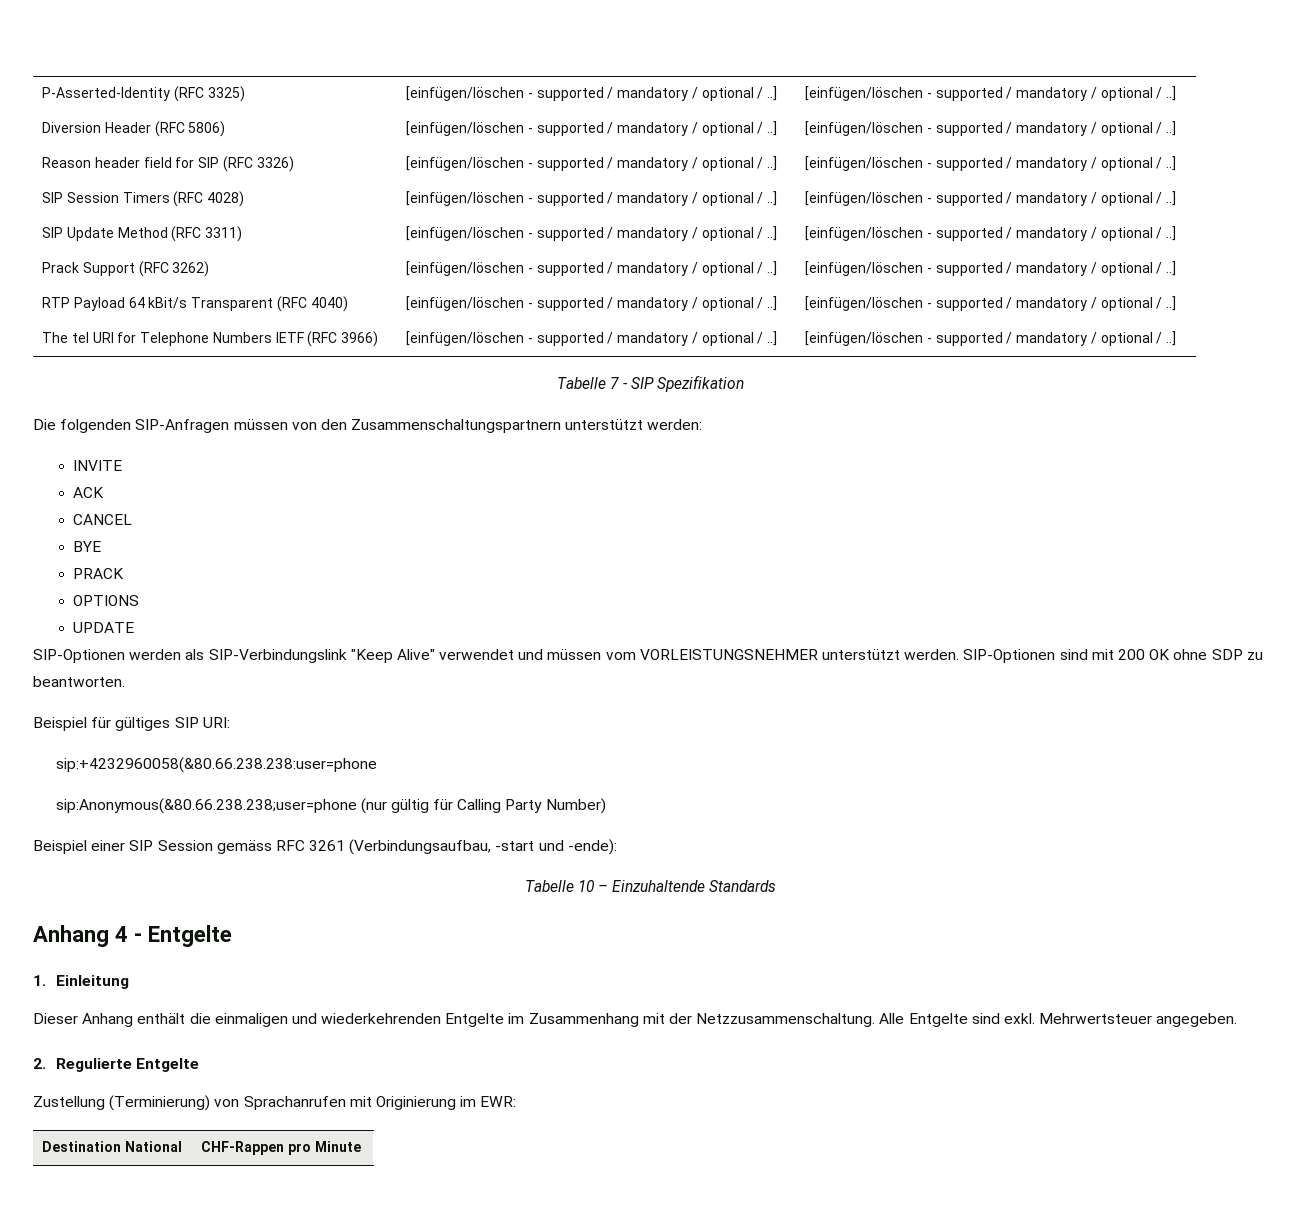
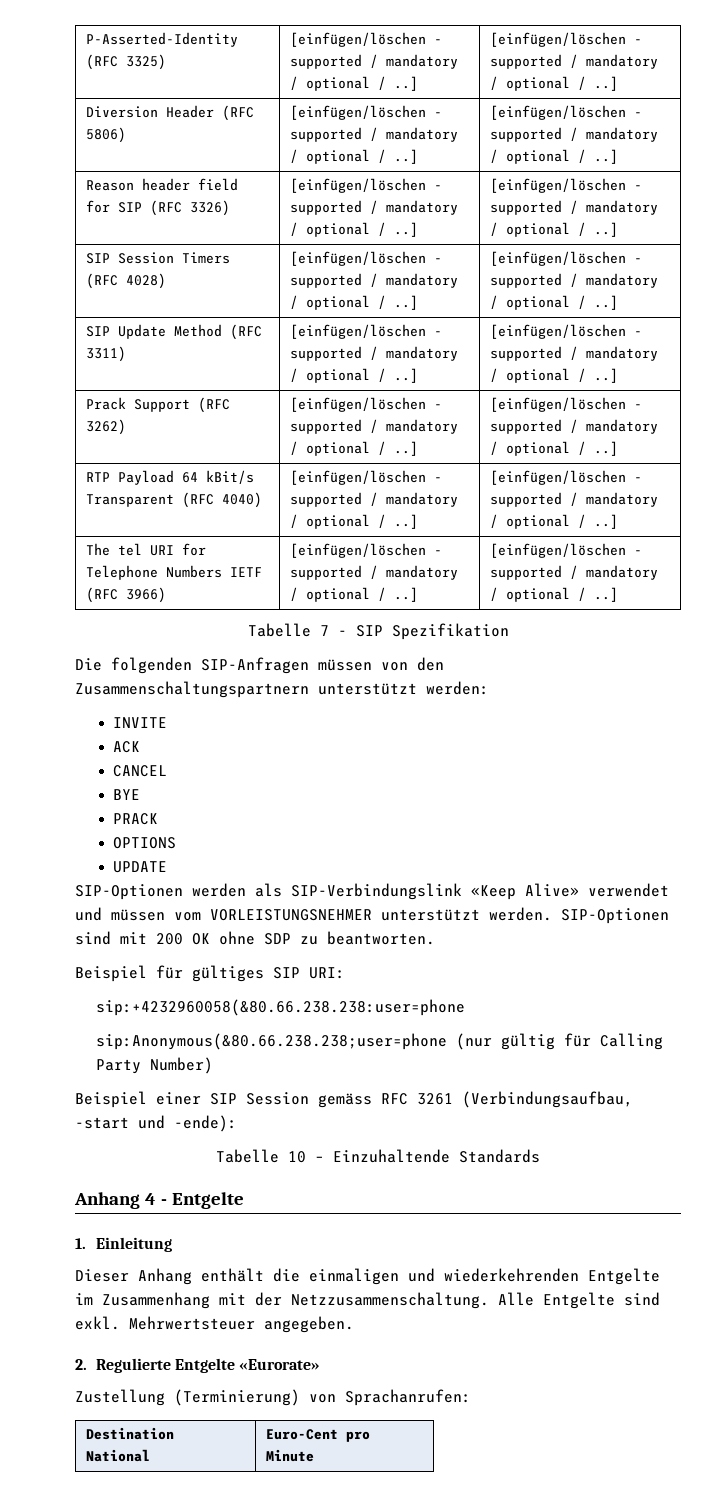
[350,649,435,663] "Keep Alive" -> [471,883,579,900] «Keep Alive»
(199, 1065) none -> [239,1359,321,1370] «Eurorate»
[243,1096,517,1110] Sprachanrufen mit Originierung im EWR: -> [345,1389,471,1406] Sprachanrufen:
[200,1141,284,1155] CHF-Rappen -> [266,1429,339,1440] Euro-Cent

